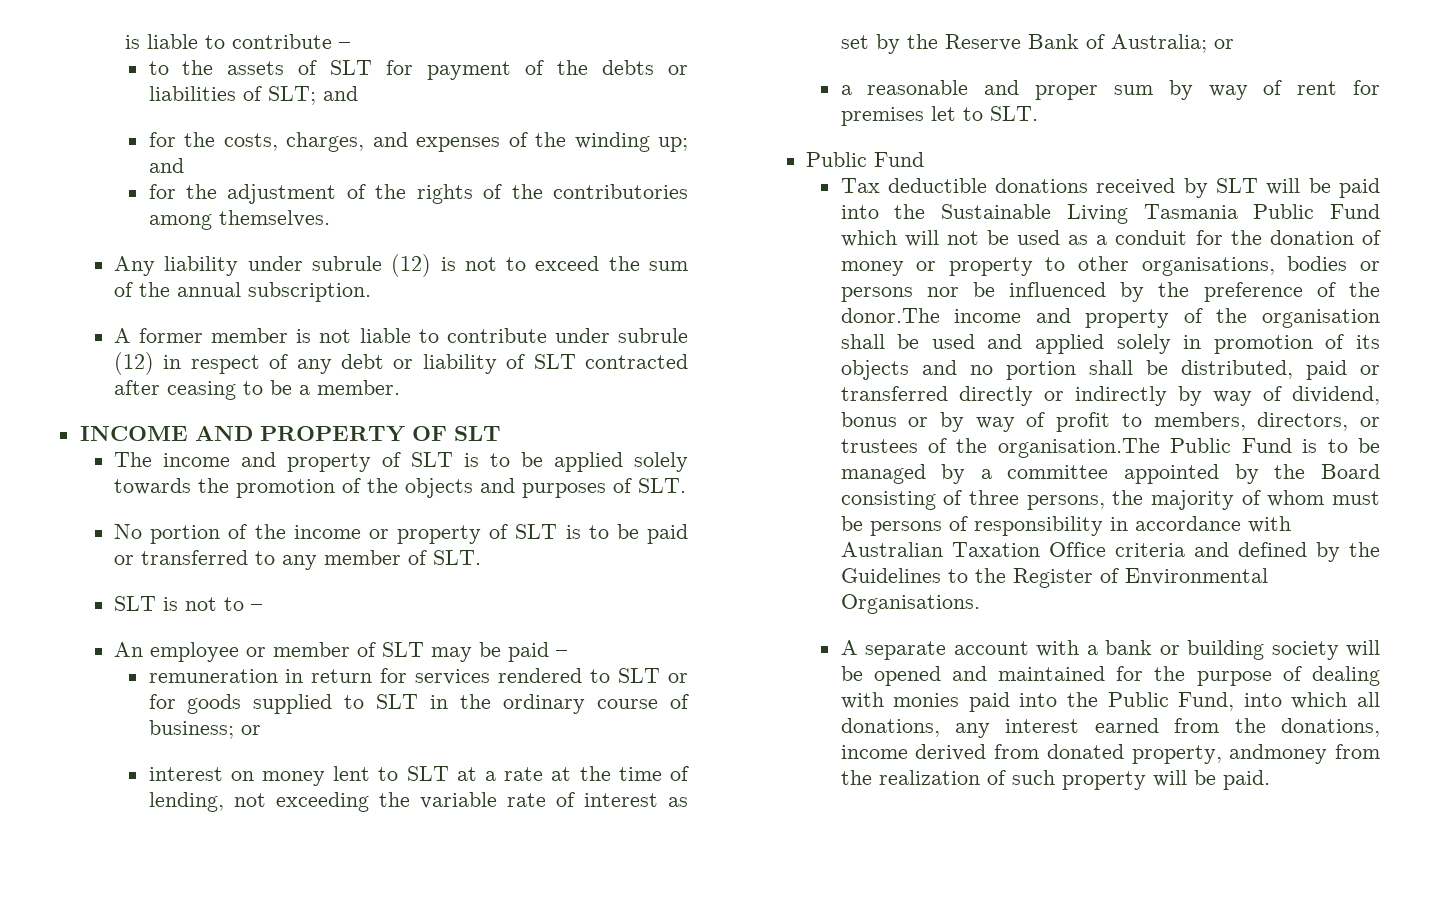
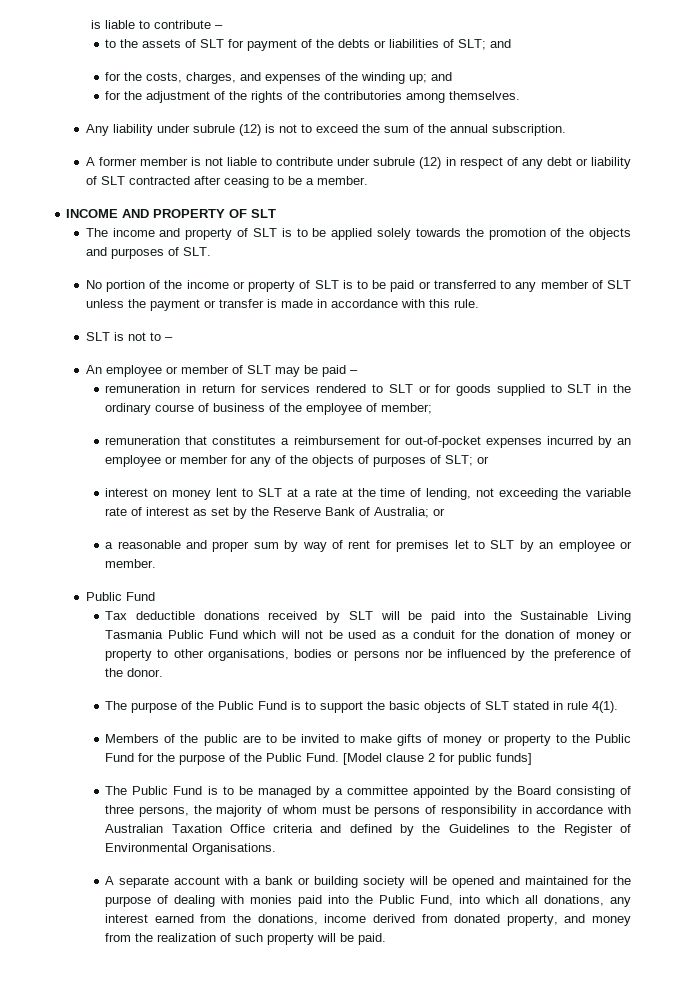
[433,550,482,565] SLT. -> [606,280,631,289] [85,299,479,311] SLT unless the payment or transfer is made in accordance with this rule.
[148,720,234,739] business; -> [213,403,433,415] [105,436,631,448] [105,455,474,467] business of the employee of member; // remuneration that constitutes a reimbursement for out-of-pocket expenses incurred by an employee or member for any of the objects of purposes of SLT;
[989,106,1038,121] SLT. -> [490,540,632,552] [105,559,157,568] SLT by an employee or member.
[840,308,1380,328] [840,334,1380,354] [840,360,1380,380] [840,386,1380,406] [840,412,1380,432] [840,438,1160,458] donor.The income and property of the organisation shall be used and applied solely in promotion of its objects and no portion shall be distributed, paid or transferred directly or indirectly by way of dividend, bonus or by way of profit to members, directors, or trustees of the organisation.The -> [127,668,164,677] [105,701,619,713] [105,734,632,746] [105,753,533,765] [105,786,128,795] donor. // The purpose of the Public Fund is to support the basic objects of SLT stated in rule 4(1). // Members of the public are to be invited to make gifts of money or property to the Public Fund for the purpose of the Public Fund. [Model clause 2 for public funds] // The
[1229,744,1328,764] andmoney -> [564,914,631,926] and money

